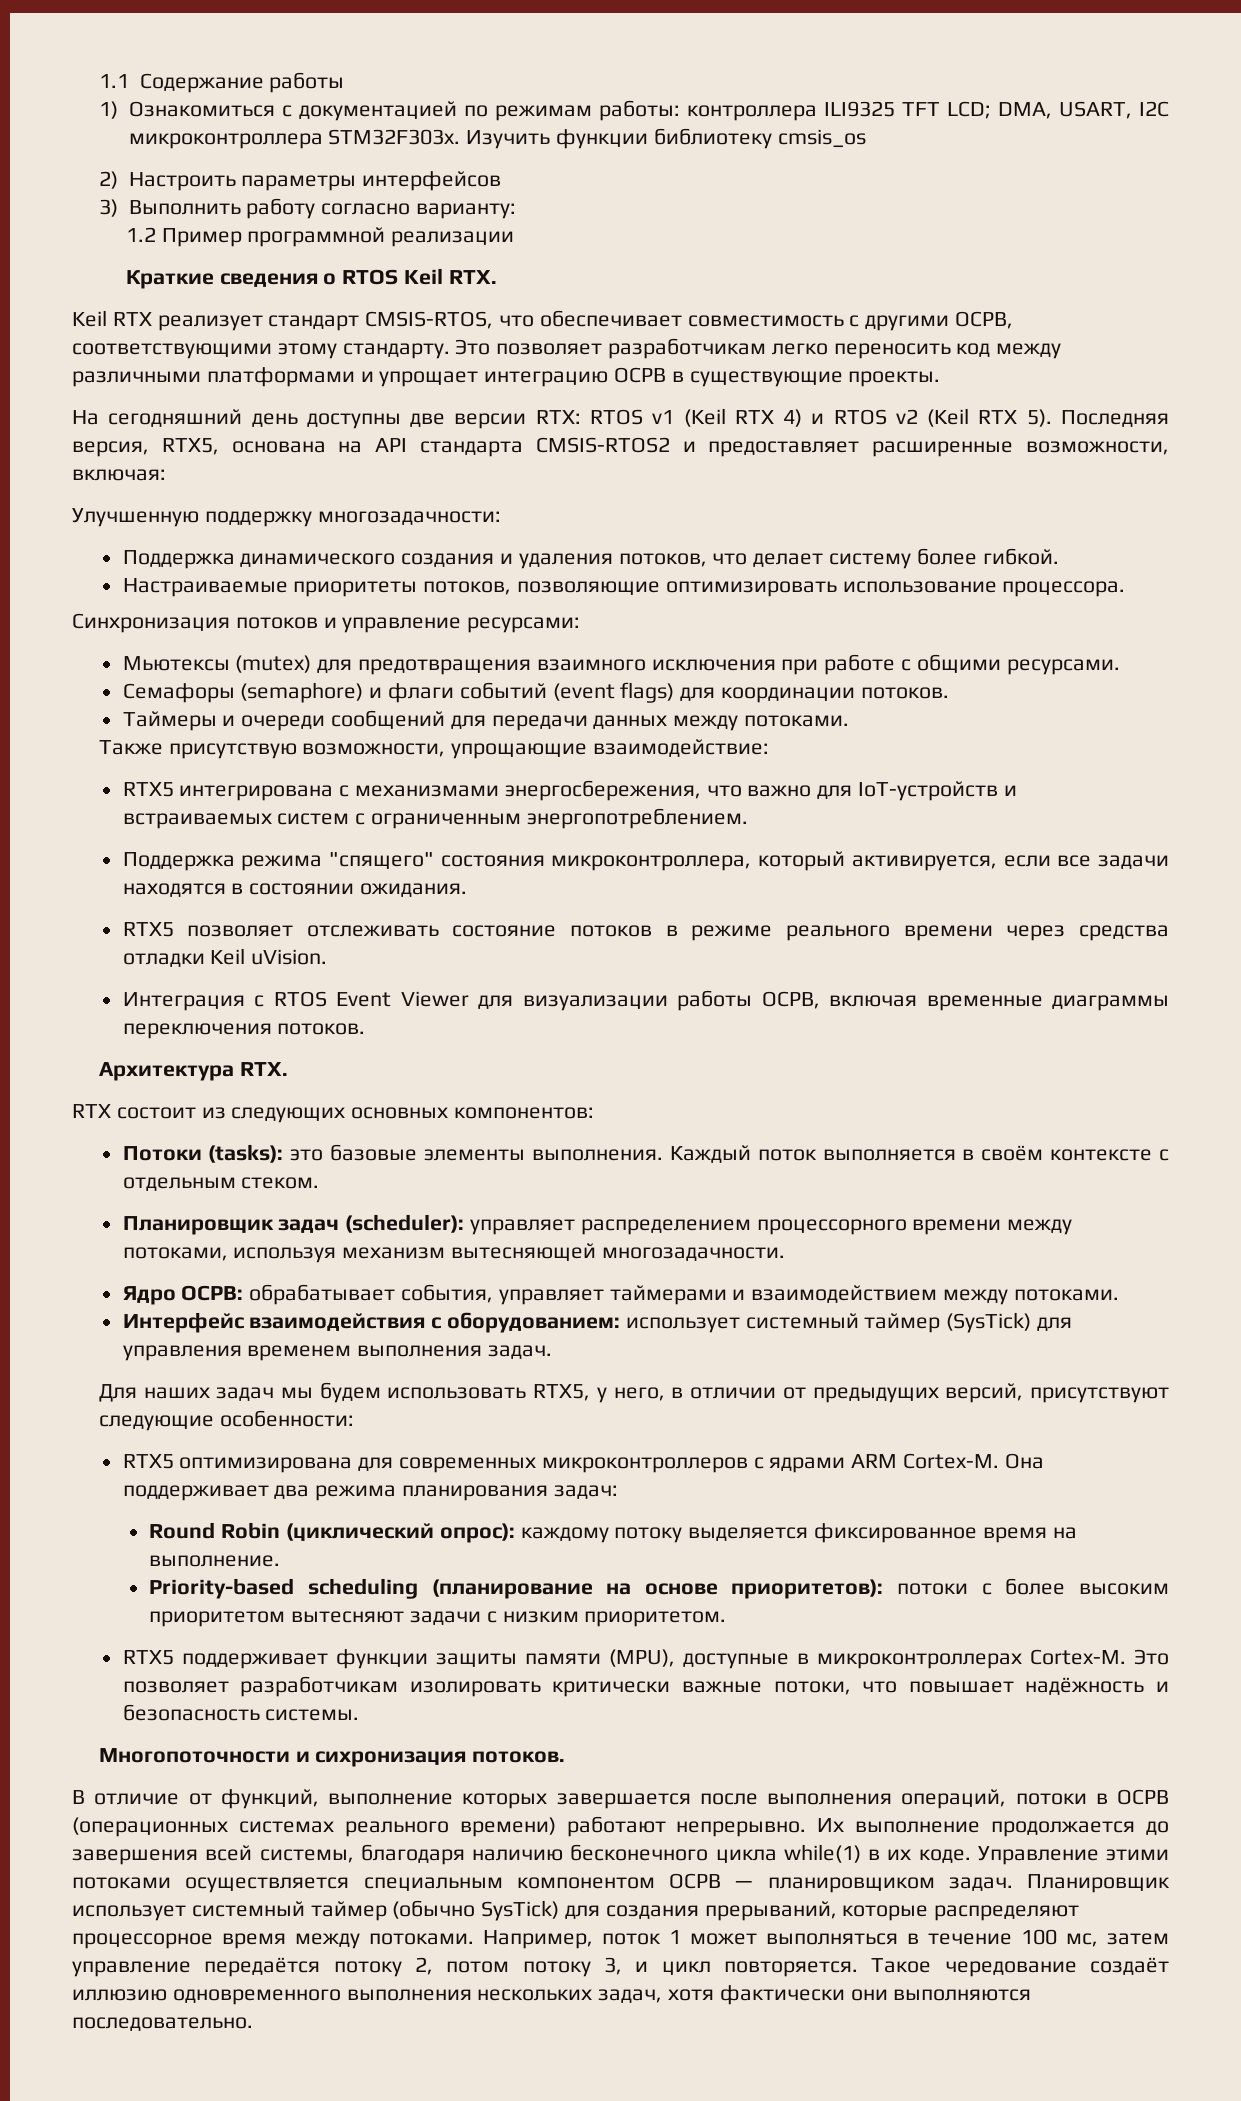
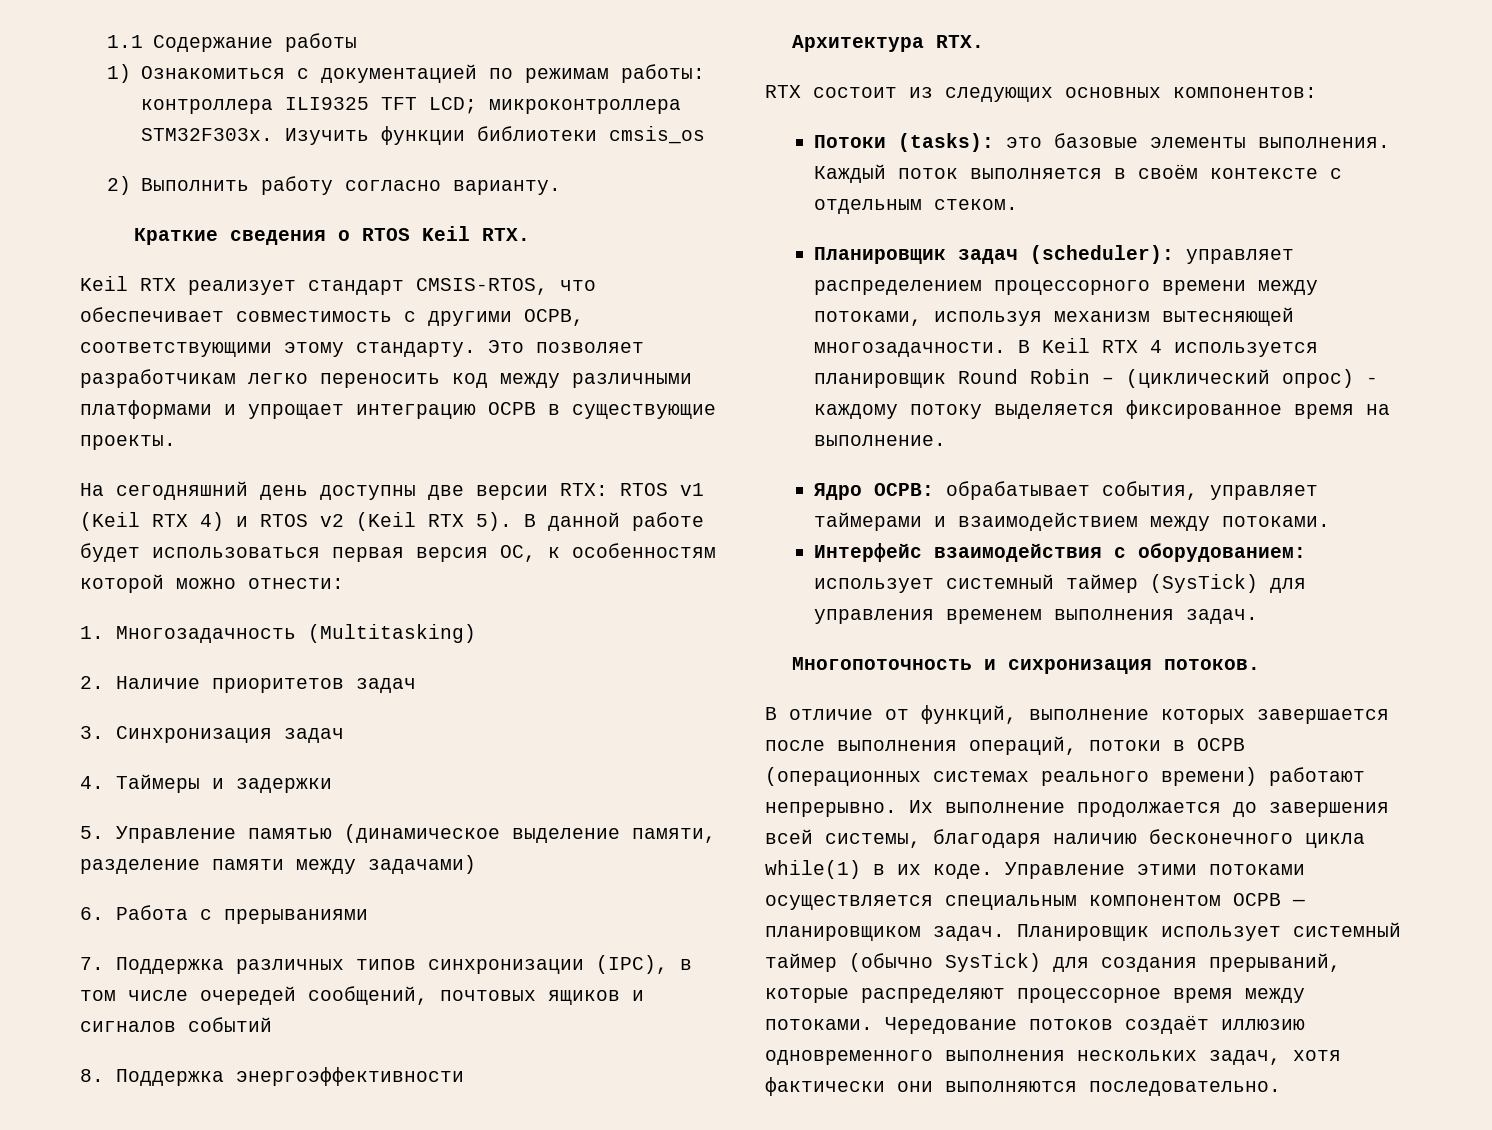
[997,101,1169,119] DMA, USART, I2C -> (477, 105) none
[653,128,772,149] библиотеку -> [476,126,597,141] библиотеки
[128,171,502,191] [98,198,517,219] [125,227,515,247] Настроить параметры интерфейсов // 3) Выполнить работу согласно варианту: // 1.2 Пример программной реализации -> [140,176,561,195] Выполнить работу согласно варианту.
[1061,410,1170,427] [72,437,1169,457] [72,469,166,481] [72,508,501,527] [122,548,1059,569] [122,578,1126,597] [72,613,581,633] [122,654,1120,675] [122,682,949,703] [122,710,849,731] [98,739,770,759] [122,780,1017,801] [122,808,748,829] [122,851,1169,871] [122,883,467,897] [122,922,1169,941] [122,948,328,967] [122,990,1169,1011] [122,1023,366,1039] Последняя версия, RTX5, основана на API стандарта CMSIS-RTOS2 и предоставляет расширенные возможности, включая: // Улучшенную поддержку многозадачности: // Поддержка динамического создания и удаления потоков, что делает систему более гибкой. // Настраиваемые приоритеты потоков, позволяющие оптимизировать использование процессора. // Синхронизация потоков и управление ресурсами: // Мьютексы (mutex) для предотвращения взаимного исключения при работе с общими ресурсами. // Семафоры (semaphore) и флаги событий (event flags) для координации потоков. // Таймеры и очереди сообщений для передачи данных между потоками. // Также присутствую возможности, упрощающие взаимодействие: // RTX5 интегрирована с механизмами энергосбережения, что важно для IoT-устройств и встраиваемых систем с ограниченным энергопотреблением. // Поддержка режима "спящего" состояния микроконтроллера, который активируется, если все задачи находятся в состоянии ожидания. // RTX5 позволяет отслеживать состояние потоков в режиме реального времени через средства отладки Keil uVision. // Интеграция с RTOS Event Viewer для визуализации работы ОСРВ, включая временные диаграммы переключения потоков. -> [524,512,704,531] [80,543,716,562] [80,574,344,593] [80,624,476,643] [80,676,416,693] [80,726,344,743] [80,774,332,793] [80,824,716,843] [80,855,476,874] [80,905,368,924] [80,955,692,974] [80,986,644,1005] [80,1017,272,1032] [80,1067,464,1086] В данной работе будет использоваться первая версия ОС, к особенностям которой можно отнести: // 1. Многозадачность (Multitasking) // 2. Наличие приоритетов задач // 3. Синхронизация задач // 4. Таймеры и задержки // 5. Управление памятью (динамическое выделение памяти, разделение памяти между задачами) // 6. Работа с прерываниями // 7. Поддержка различных типов синхронизации (IPC), в том числе очередей сообщений, почтовых ящиков и сигналов событий // 8. Поддержка энергоэффективности
(785, 1254) none -> [1017,338,1318,357] [813,369,1378,388] [813,400,1390,419] [813,435,946,446] В Keil RTX 4 используется планировщик Round Robin – (циклический опрос) - каждому потоку выделяется фиксированное время на выполнение.
[98,1382,1169,1403] [98,1410,354,1431] [122,1453,1044,1473] [122,1485,618,1501] [149,1522,1077,1543] [149,1555,281,1567] [149,1578,1170,1599] [149,1611,727,1627] [122,1649,1169,1669] [122,1676,1169,1697] [122,1704,360,1721] [98,1748,290,1763] Для наших задач мы будем использовать RTX5, у него, в отличии от предыдущих версий, присутствуют следующие особенности: // RTX5 оптимизирована для современных микроконтроллеров с ядрами ARM Cortex-M. Она поддерживает два режима планирования задач: // Round Robin (циклический опрос): каждому потоку выделяется фиксированное время на выполнение. // Priority-based scheduling (планирование на основе приоритетов): потоки с более высоким приоритетом вытесняют задачи с низким приоритетом. // RTX5 поддерживает функции защиты памяти (MPU), доступные в микроконтроллерах Cortex-M. Это позволяет разработчикам изолировать критически важные потоки, что повышает надёжность и безопасность системы. // Многопоточности -> [792,657,973,670] Многопоточность
[483,1929,1169,1949] [72,1957,1077,1977] Например, поток 1 может выполняться в течение 100 мс, затем управление передаётся потоку 2, потом потоку 3, и цикл повторяется. Такое чередование -> [885,1017,1113,1034] Чередование потоков

